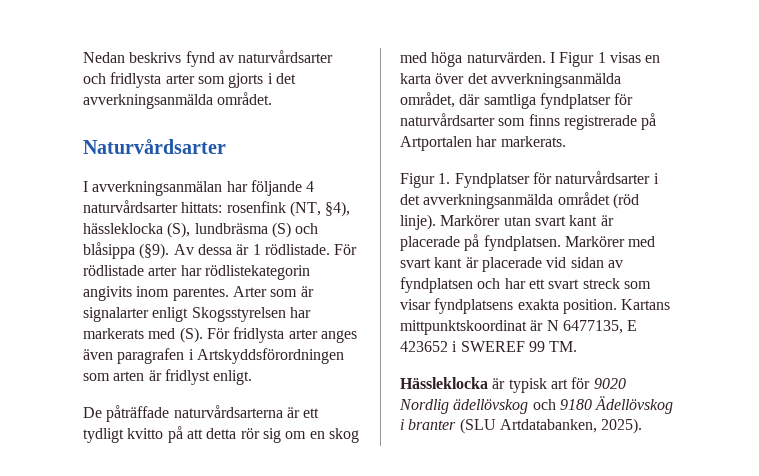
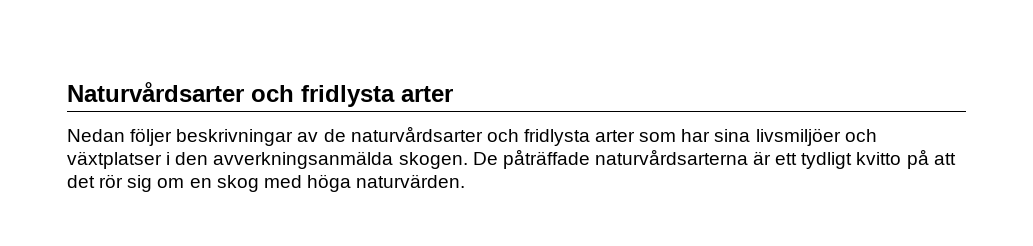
[83,51,234,67] Nedan beskrivs fynd av -> [67,82,453,107] [67,128,346,146] Naturvårdsarter och fridlysta arter // Nedan följer beskrivningar av de
[228,73,296,88] [83,92,273,109] [83,139,226,154] [83,180,315,196] [83,200,351,217] [83,222,319,238] [83,242,358,259] [83,265,310,280] [83,286,314,301] [83,307,311,322] [83,327,357,343] [83,348,344,364] [83,369,253,385] gjorts i det avverkningsanmälda området. // Naturvårdsarter // I avverkningsanmälan har följande 4 naturvårdsarter hittats: rosenfink (NT, §4), hässleklocka (S), lundbräsma (S) och blåsippa (§9). Av dessa är 1 rödlistade. För rödlistade arter har rödlistekategorin angivits inom parentes. Arter som är signalarter enligt Skogsstyrelsen har markerats med (S). För fridlysta arter anges även paragrafen i Artskyddsförordningen som arten är fridlyst enligt. // -> [681,128,877,146] [67,151,468,169] har sina livsmiljöer och växtplatser i den avverkningsanmälda skogen.
[206,428,237,439] detta -> [67,175,95,188] det
[549,52,661,67] [400,73,621,88] [400,92,634,109] [400,113,657,130] [400,136,566,151] [400,171,659,188] [400,192,639,209] [400,214,614,230] [400,234,656,251] [400,257,623,272] [400,277,651,293] [400,298,671,314] [400,320,638,335] [400,341,578,352] [400,377,626,393] [399,396,674,414] [400,418,643,434] I Figur 1 visas en karta över det avverkningsanmälda området, där samtliga fyndplatser för naturvårdsarter som finns registrerade på Artportalen har markerats. // Figur 1. Fyndplatser för naturvårdsarter i det avverkningsanmälda området (röd linje). Markörer utan svart kant är placerade på fyndplatsen. Markörer med svart kant är placerade vid sidan av fyndplatsen och har ett svart streck som visar fyndplatsens exakta position. Kartans mittpunktskoordinat är N 6477135, E 423652 i SWEREF 99 TM. // Hässleklocka är typisk art för 9020 Nordlig ädellövskog och 9180 Ädellövskog i branter (SLU Artdatabanken, 2025). -> (466, 181) none

